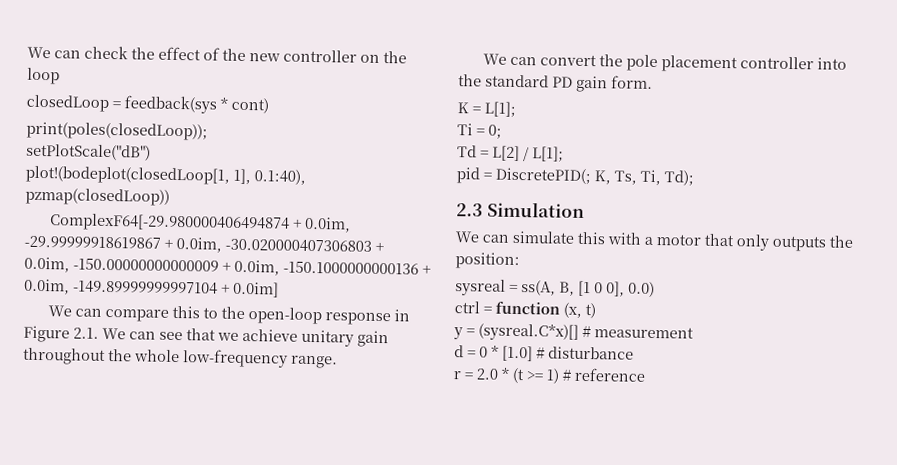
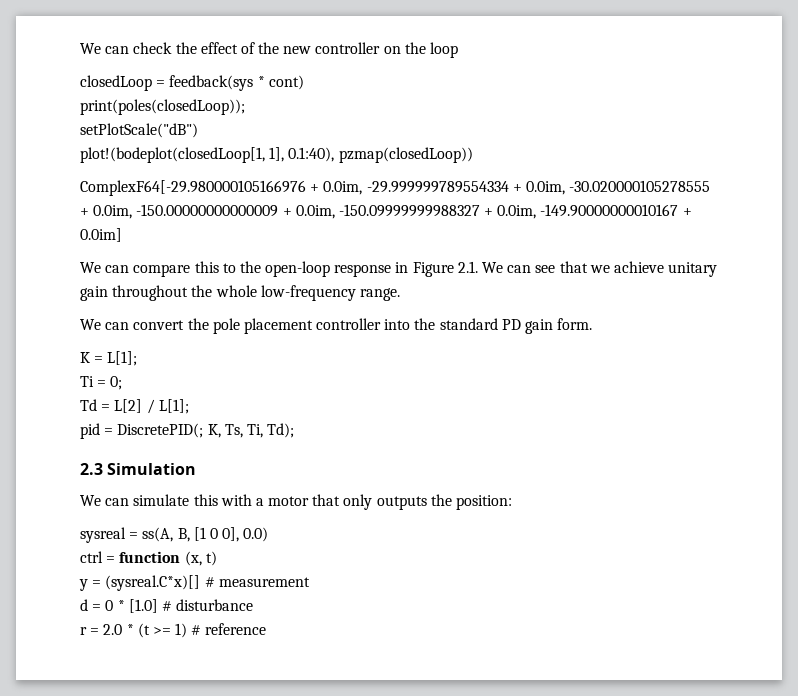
[50,213,352,233] [24,235,372,253] ComplexF64[-29.980000406494874 + 0.0im, -29.99999918619867 + 0.0im, -30.020000407306803 -> [80,180,711,196] ComplexF64[-29.980000105166976 + 0.0im, -29.999999789554334 + 0.0im, -30.020000105278555
[283,261,431,275] [24,278,218,295] -150.1000000000136 + 0.0im, -149.89999999997104 -> [338,204,679,219] -150.09999999988327 + 0.0im, -149.90000000010167

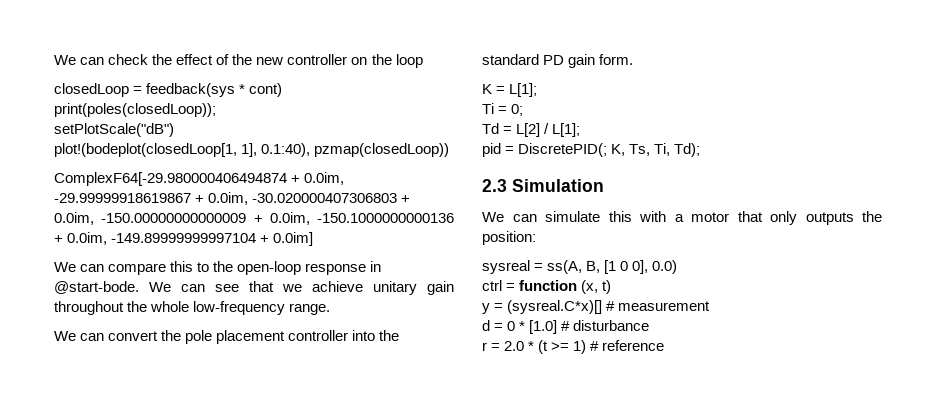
[80,180,711,196] ComplexF64[-29.980000105166976 + 0.0im, -29.999999789554334 + 0.0im, -30.020000105278555 -> [54,172,345,186] [54,192,398,205] ComplexF64[-29.980000406494874 + 0.0im, -29.99999918619867 + 0.0im, -30.020000407306803
[338,204,679,219] -150.09999999988327 + 0.0im, -149.90000000010167 -> [317,213,454,223] [54,232,257,245] -150.1000000000136 + 0.0im, -149.89999999997104
[412,261,478,277] Figure 2.1. -> [54,281,139,294] @start-bode.

